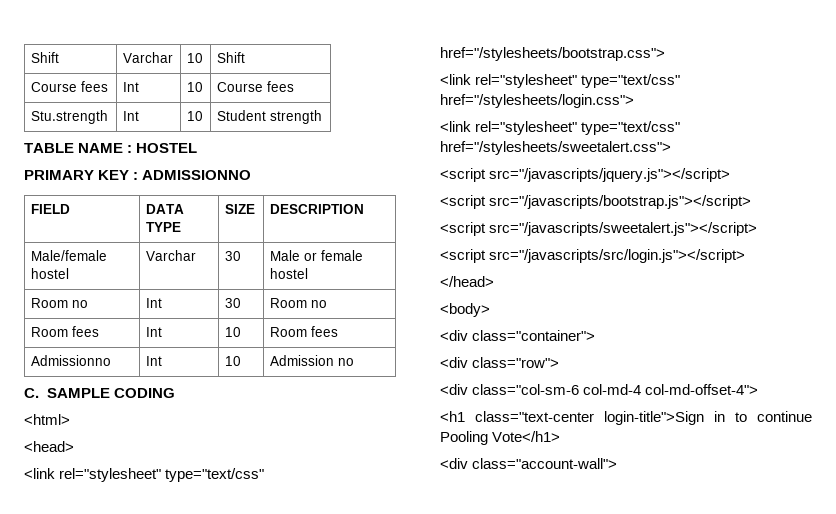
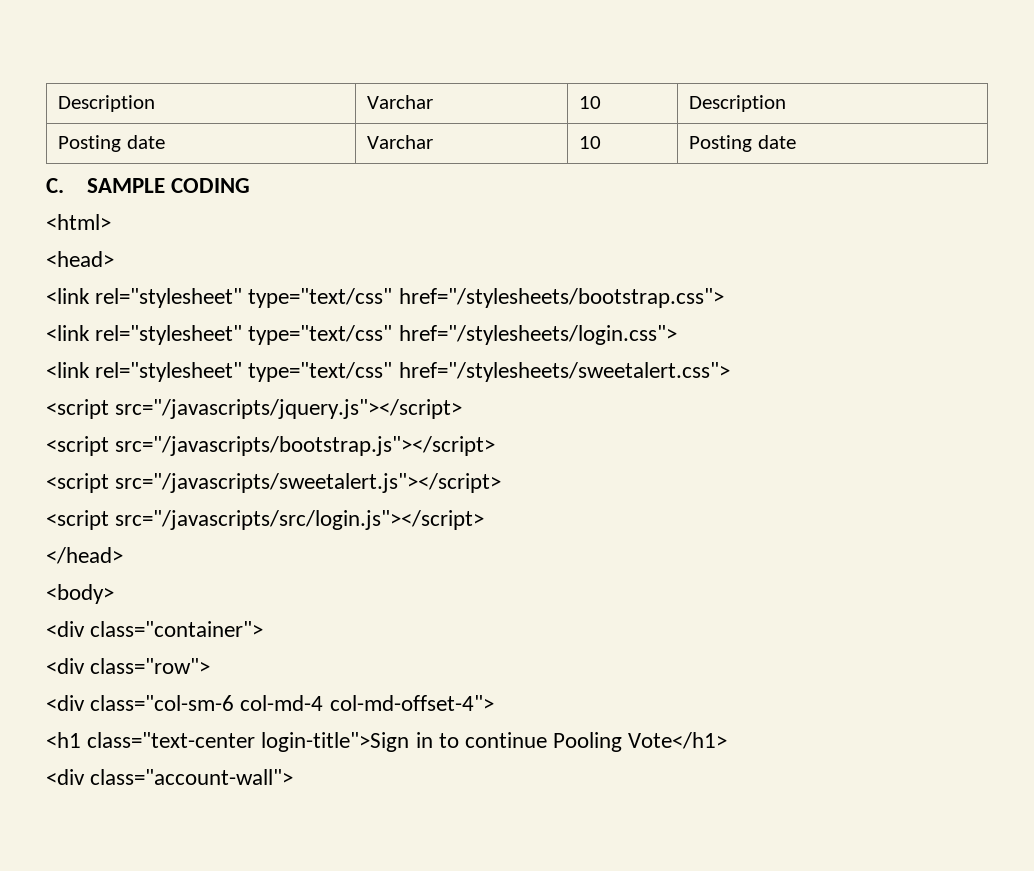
[30,52,59,63] [122,52,173,63] [186,53,203,63] [216,52,245,63] [30,81,108,92] [122,82,139,92] [186,82,203,92] [216,81,294,92] [30,110,108,124] [122,111,139,121] [186,111,203,121] [216,110,322,124] [24,143,198,153] [24,170,252,180] [30,204,70,214] [145,204,184,214] [145,222,181,232] [224,204,255,214] [269,204,364,214] [30,250,107,261] [30,268,69,279] [145,250,196,261] [224,251,241,261] [269,250,363,261] [269,268,308,279] [30,298,88,308] [145,298,162,308] [224,298,241,308] [269,298,327,308] [30,326,99,337] [145,327,162,337] [224,327,241,337] [269,326,338,337] [30,355,111,366] [145,356,162,366] [224,356,241,366] [269,355,354,366] Shift | Varchar | 10 | Shift // Course fees | Int | 10 | Course fees // Stu.strength | Int | 10 | Student strength // TABLE NAME : HOSTEL // PRIMARY KEY : ADMISSIONNO // FIELD | DATA TYPE | SIZE | DESCRIPTION // Male/female hostel | Varchar | 30 | Male or female hostel // Room no | Int | 30 | Room no // Room fees | Int | 10 | Room fees // Admissionno | Int | 10 | Admission no -> [58,95,156,112] [367,95,434,109] [579,96,602,109] [689,95,787,112] [58,135,165,152] [367,135,434,149] [579,136,602,149] [689,135,796,152] Description | Varchar | 10 | Description // Posting date | Varchar | 10 | Posting date

